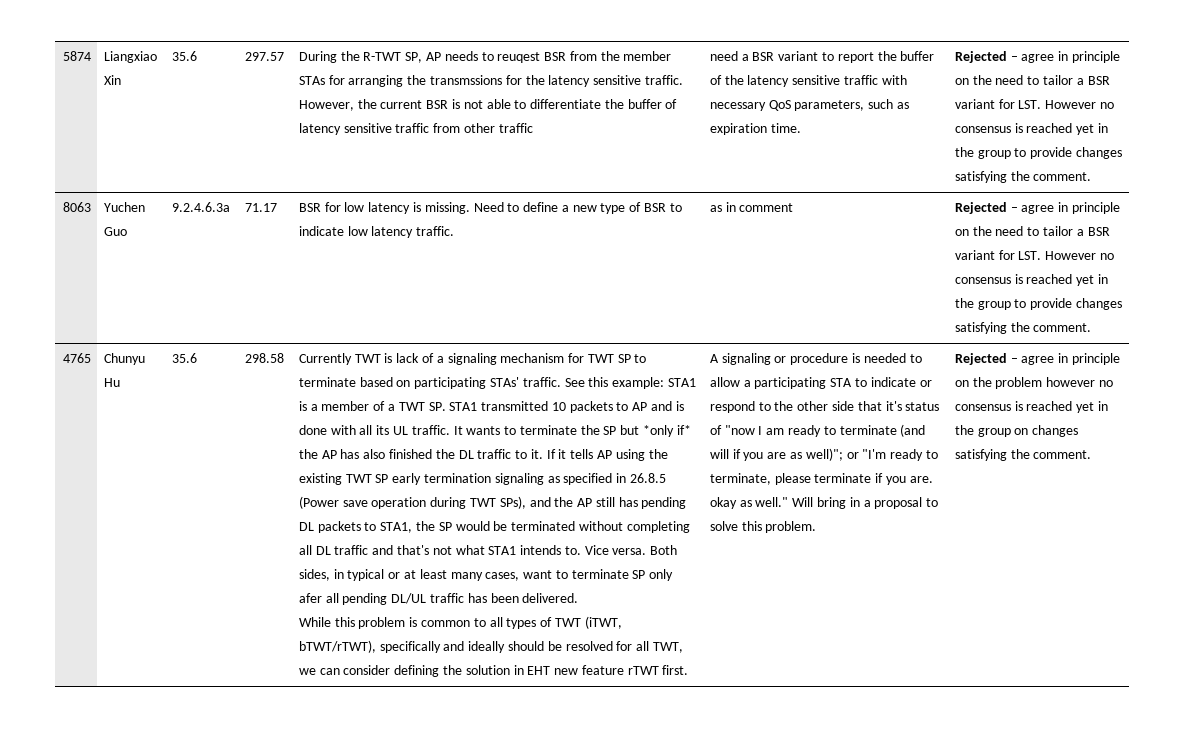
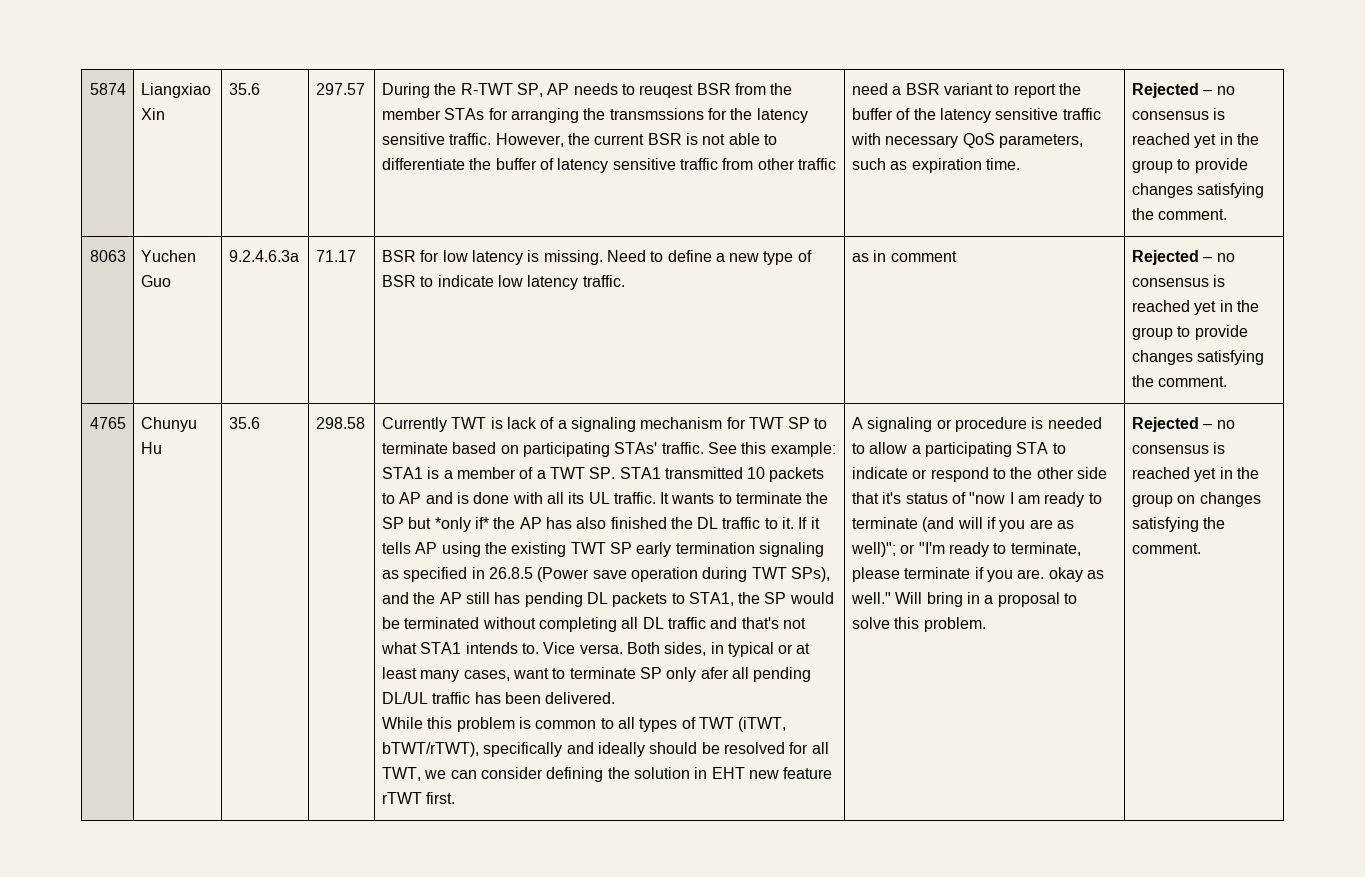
[1021,51,1120,63] [954,75,1110,85] [954,99,1097,109] agree in principle on the need to tailor a BSR variant for LST. However -> (1213, 92) none
[1021,202,1120,214] [954,226,1110,236] [954,250,1097,260] agree in principle on the need to tailor a BSR variant for LST. However -> (1213, 259) none
[1021,353,1120,365] [954,377,1096,389] agree in principle on the problem however -> (1213, 426) none

